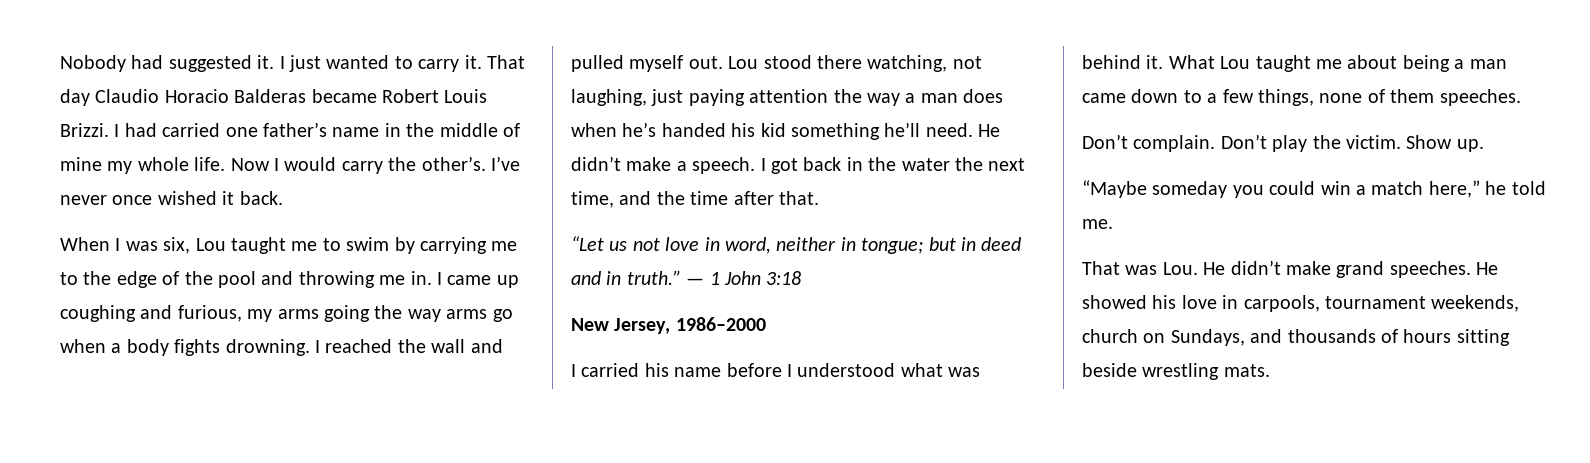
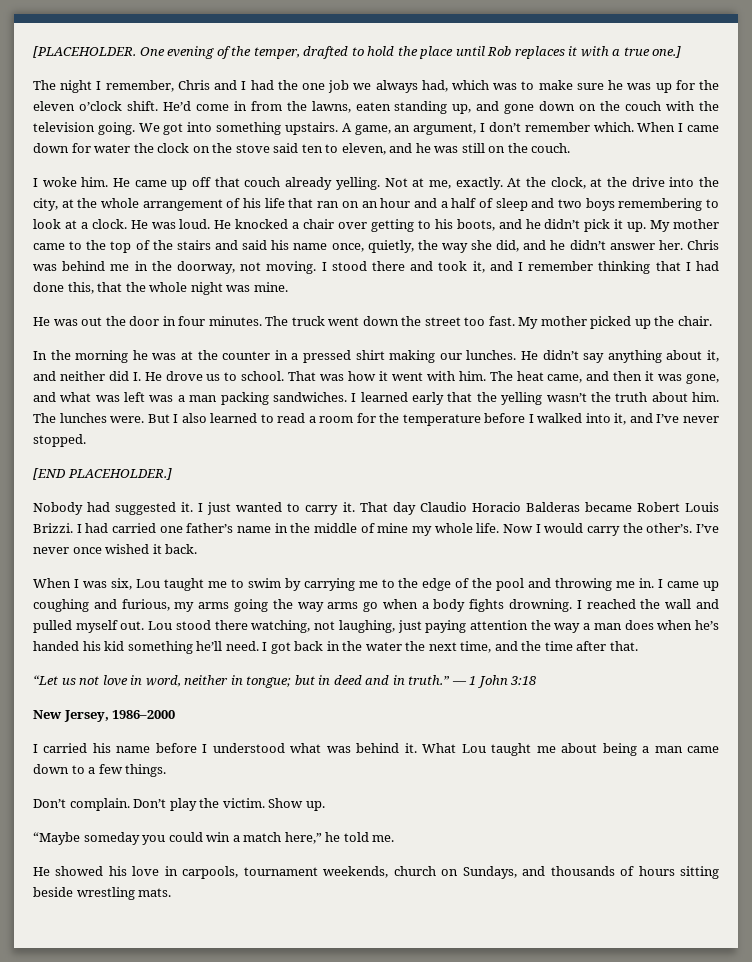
(60, 63) none -> [33,46,682,59] [33,80,720,93] [33,101,720,114] [33,122,719,135] [33,143,571,155] [33,177,719,190] [33,198,719,211] [33,219,720,232] [33,240,719,253] [33,261,719,274] [33,282,288,295] [33,316,712,329] [33,350,720,363] [33,371,720,384] [33,392,719,405] [33,413,719,426] [33,434,86,447] [33,468,172,480] [PLACEHOLDER. One evening of the temper, drafted to hold the place until Rob replaces it with a true one.] // The night I remember, Chris and I had the one job we always had, which was to make sure he was up for the eleven o’clock shift. He’d come in from the lawns, eaten standing up, and gone down on the couch with the television going. We got into something upstairs. A game, an argument, I don’t remember which. When I came down for water the clock on the stove said ten to eleven, and he was still on the couch. // I woke him. He came up off that couch already yelling. Not at me, exactly. At the clock, at the drive into the city, at the whole arrangement of his life that ran on an hour and a half of sleep and two boys remembering to look at a clock. He was loud. He knocked a chair over getting to his boots, and he didn’t pick it up. My mother came to the top of the stairs and said his name once, quietly, the way she did, and he didn’t answer her. Chris was behind me in the doorway, not moving. I stood there and took it, and I remember thinking that I had done this, that the whole night was mine. // He was out the door in four minutes. The truck went down the street too fast. My mother picked up the chair. // In the morning he was at the counter in a pressed shirt making our lunches. He didn’t say anything about it, and neither did I. He drove us to school. That was how it went with him. The heat came, and then it was gone, and what was left was a man packing sandwiches. I learned early that the yelling wasn’t the truth about him. The lunches were. But I also learned to read a room for the temperature before I walked into it, and I’ve never stopped. // [END PLACEHOLDER.] //
[978,124,1001,137] [571,156,756,174] He didn’t make a speech. -> (259, 646) none
[1258,89,1521,106] things, none of them speeches. -> [125,764,167,777] things.
[1082,260,1471,278] That was Lou. He didn’t make grand speeches. -> (395, 838) none

